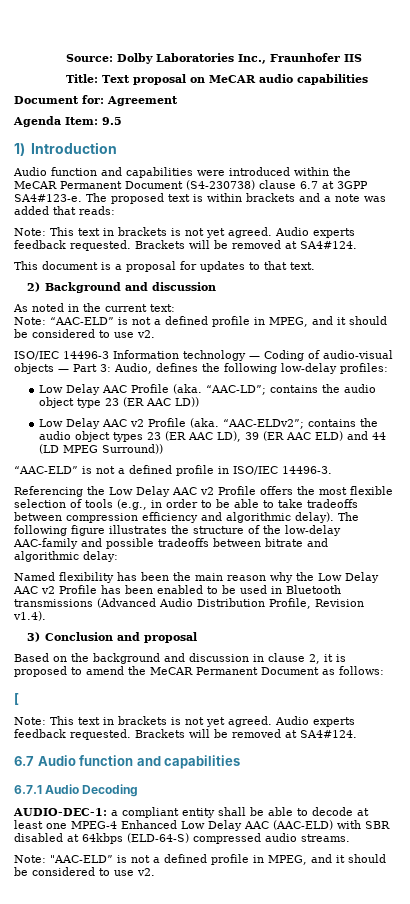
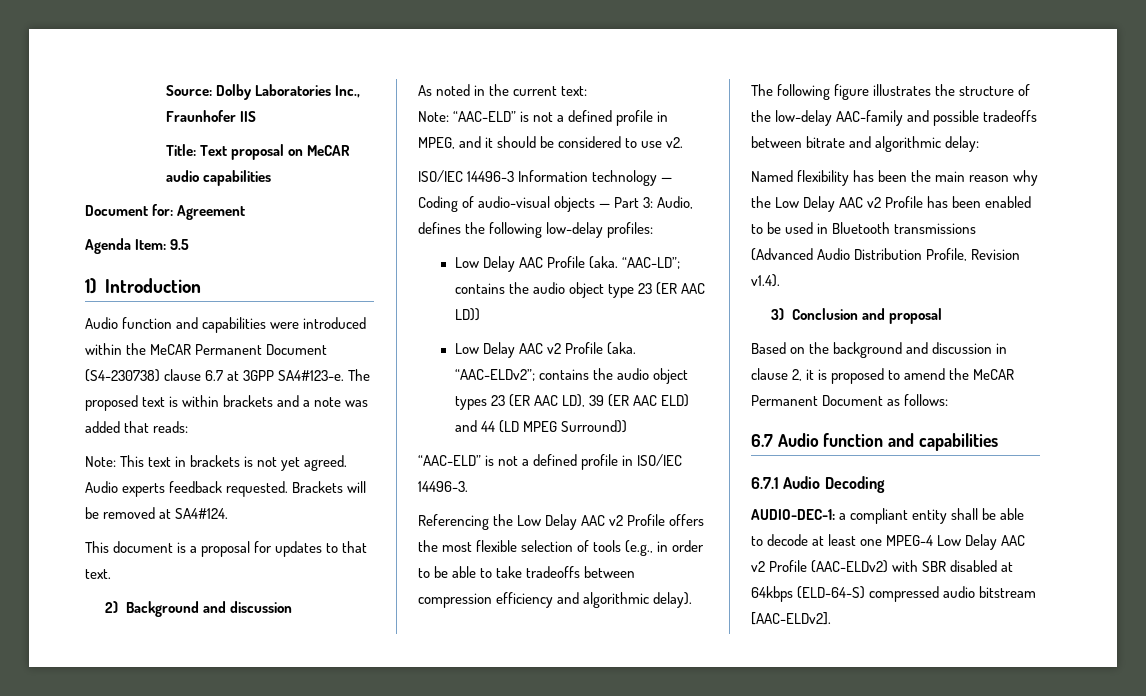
[14,693,19,705] [14,716,355,727] [14,729,357,740] // [ // Note: This text in brackets is not yet agreed. Audio experts feedback requested. Brackets will be removed at SA4#124. -> (949, 400) none
[121,820,333,831] Enhanced Low Delay AAC (AAC-ELD) -> [937,534,1026,550] [751,560,889,573] Low Delay AAC v2 Profile (AAC-ELDv2)
[301,834,350,842] [14,854,386,865] [14,867,155,876] streams. // Note: "AAC-ELD” is not a defined profile in MPEG, and it should be considered to use v2. -> [979,586,1037,598] [751,612,831,625] bitstream [AAC-ELDv2].

